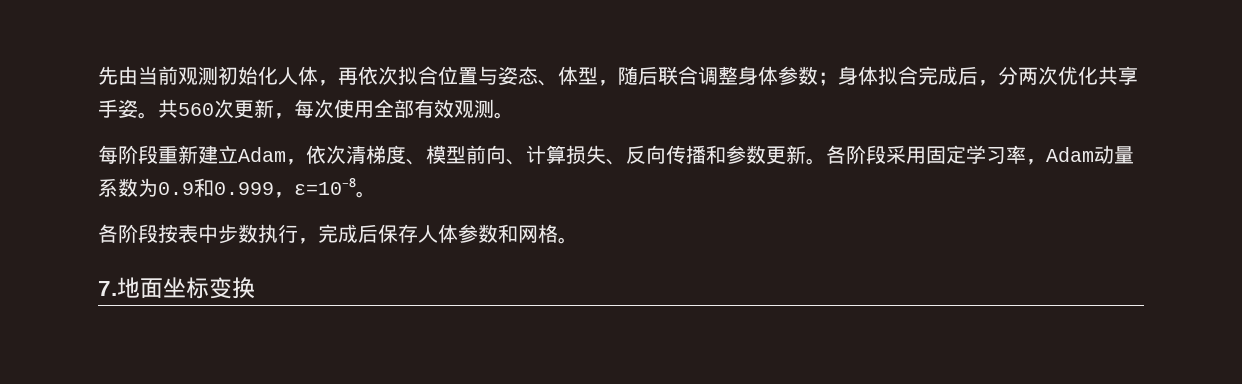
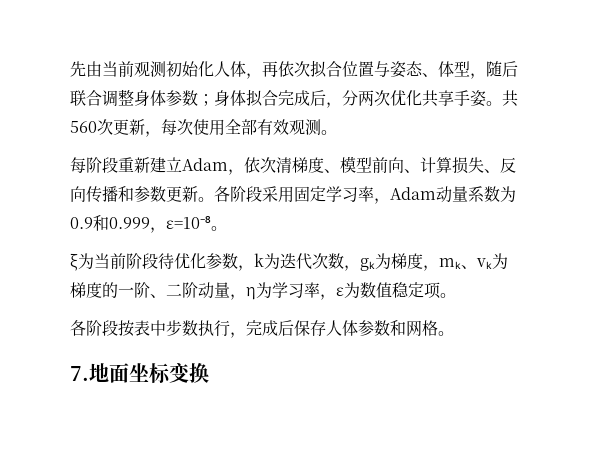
(376, 194) none -> [70,253,508,271] [70,282,456,300] // ξ为当前阶段待优化参数，k为迭代次数，gₖ为梯度，mₖ、vₖ为梯度的一阶、二阶动量，η为学习率，ε为数值稳定项。

